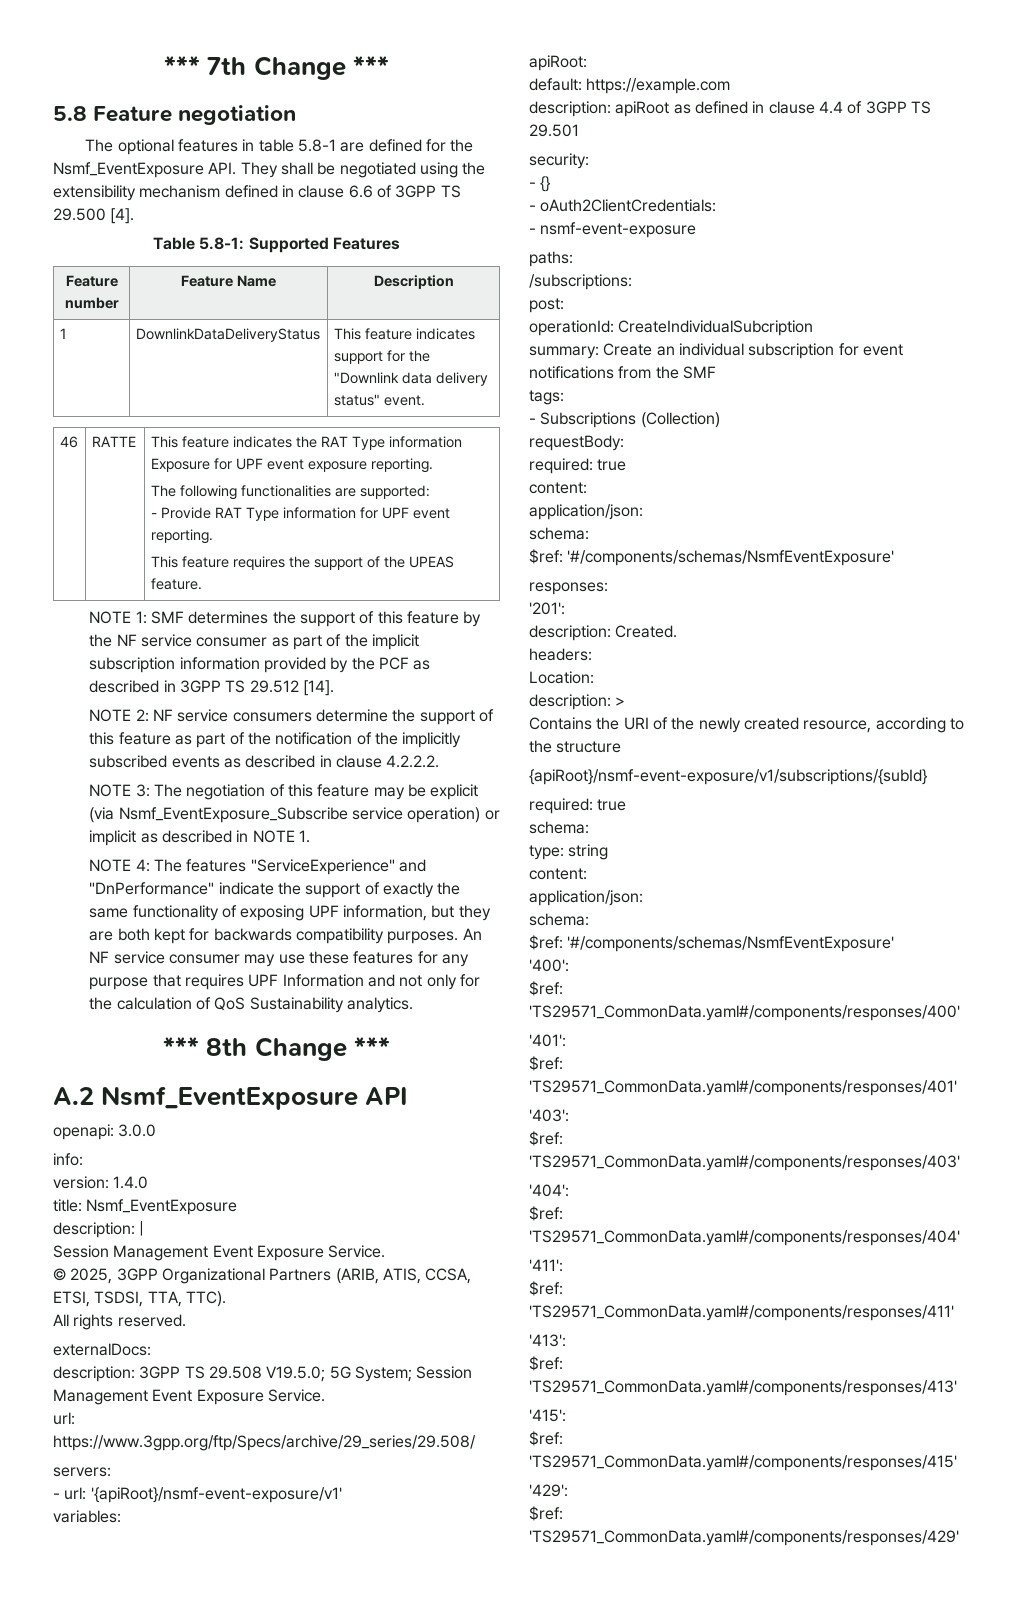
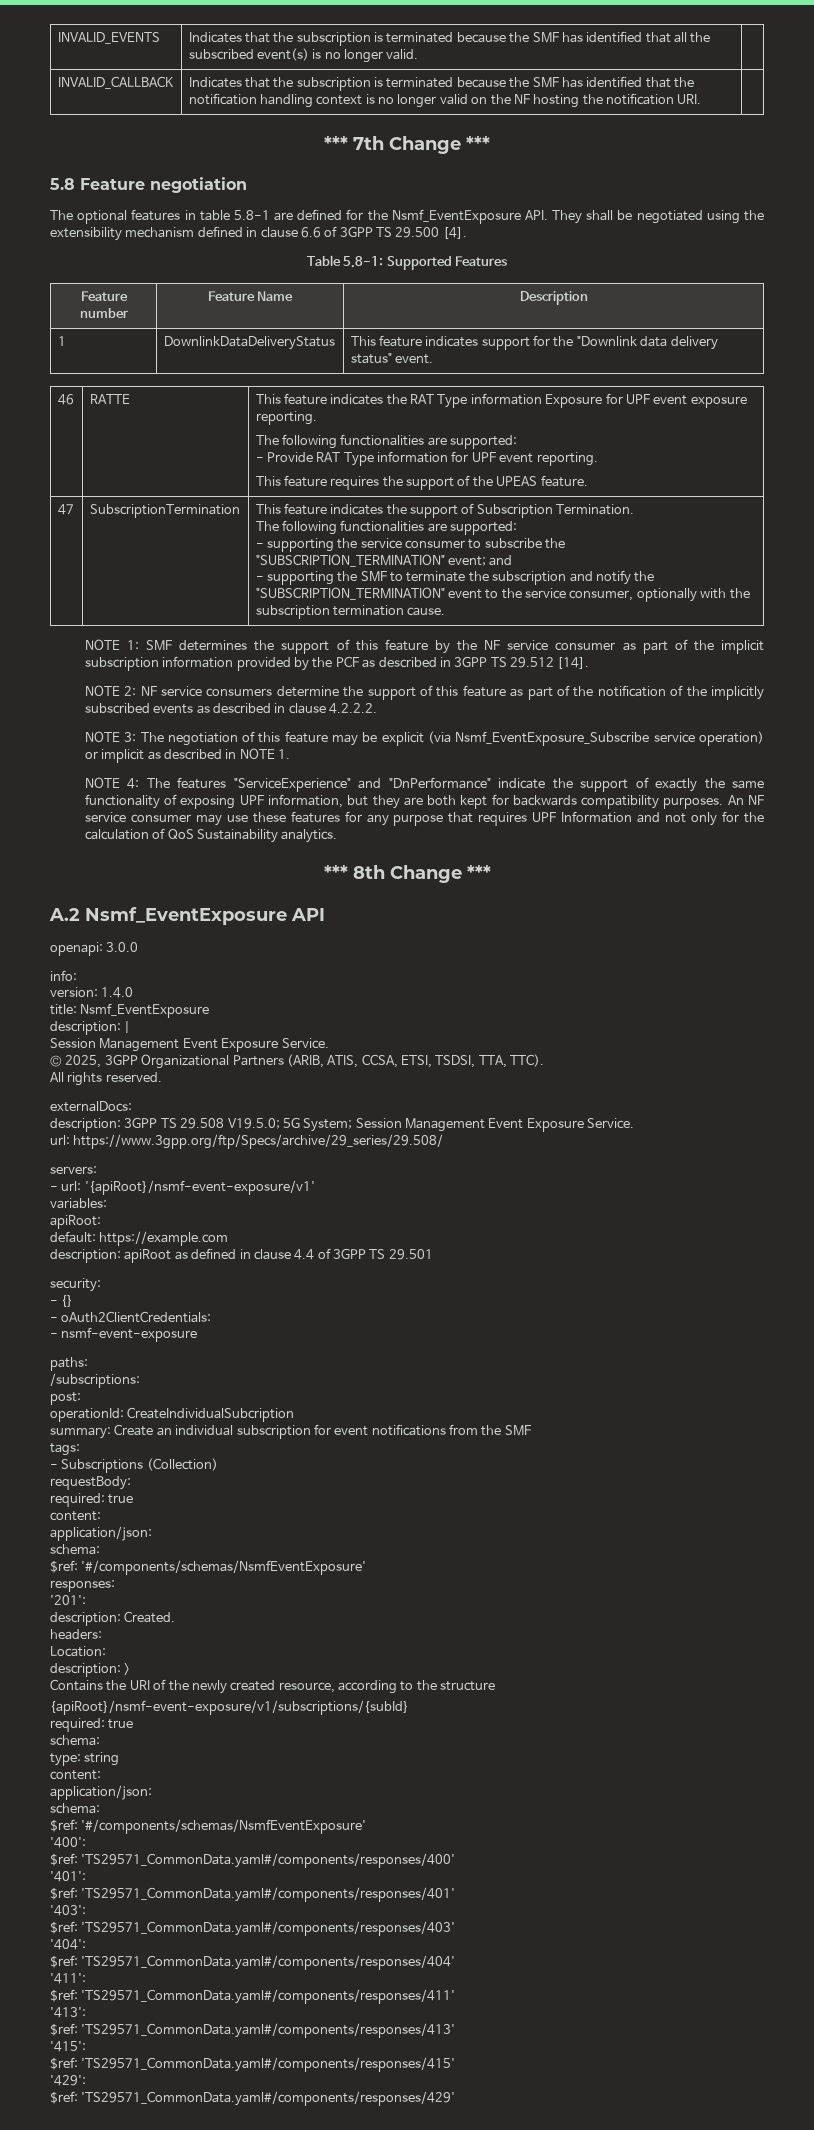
(164, 65) none -> [57,32,160,44] [188,31,711,46] [188,48,419,63] [57,76,174,89] [188,76,695,91] [188,93,702,108] INVALID_EVENTS | Indicates that the subscription is terminated because the SMF has identified that all the subscribed event(s) is no longer valid. | // INVALID_CALLBACK | Indicates that the subscription is terminated because the SMF has identified that the notification handling context is no longer valid on the NF hosting the notification URI. | //
(202, 584) none -> [57,504,74,515] [89,504,240,518] [255,503,635,518] [255,520,518,535] [255,538,566,552] [255,554,513,567] [255,570,655,585] [255,587,750,602] [255,605,446,619] // 47 | SubscriptionTermination | This feature indicates the support of Subscription Termination. // The following functionalities are supported: // - supporting the service consumer to subscribe the "SUBSCRIPTION_TERMINATION" event; and // - supporting the SMF to terminate the subscription and notify the "SUBSCRIPTION_TERMINATION" event to the service consumer, optionally with the subscription termination cause.

